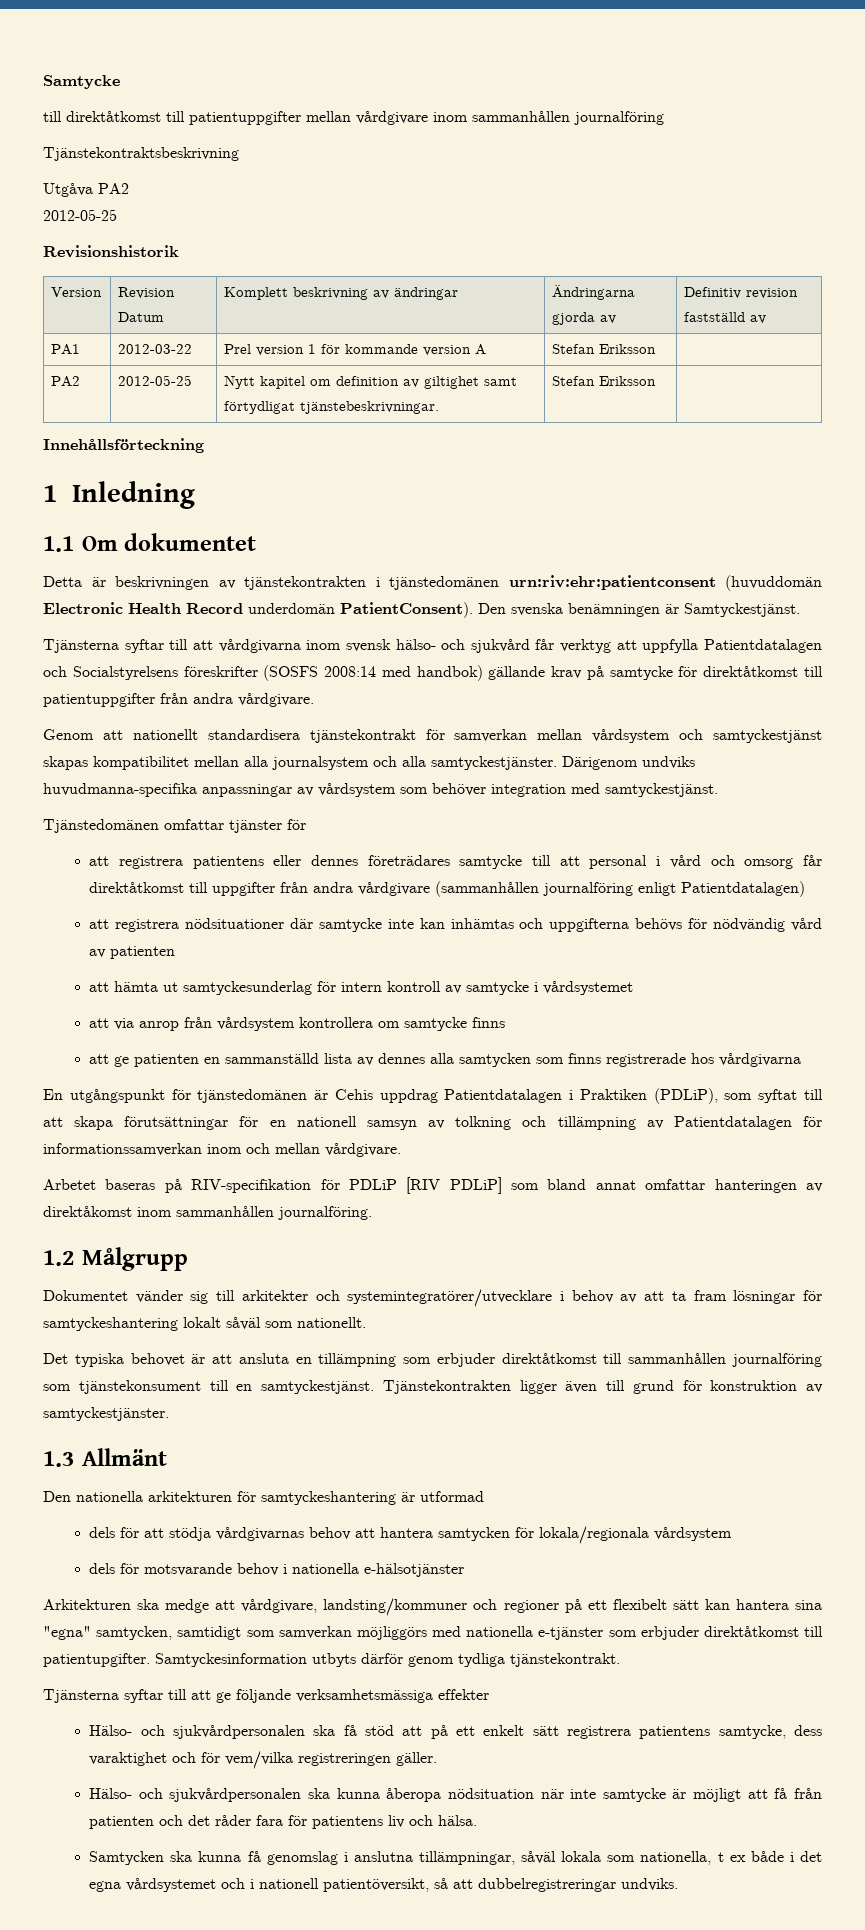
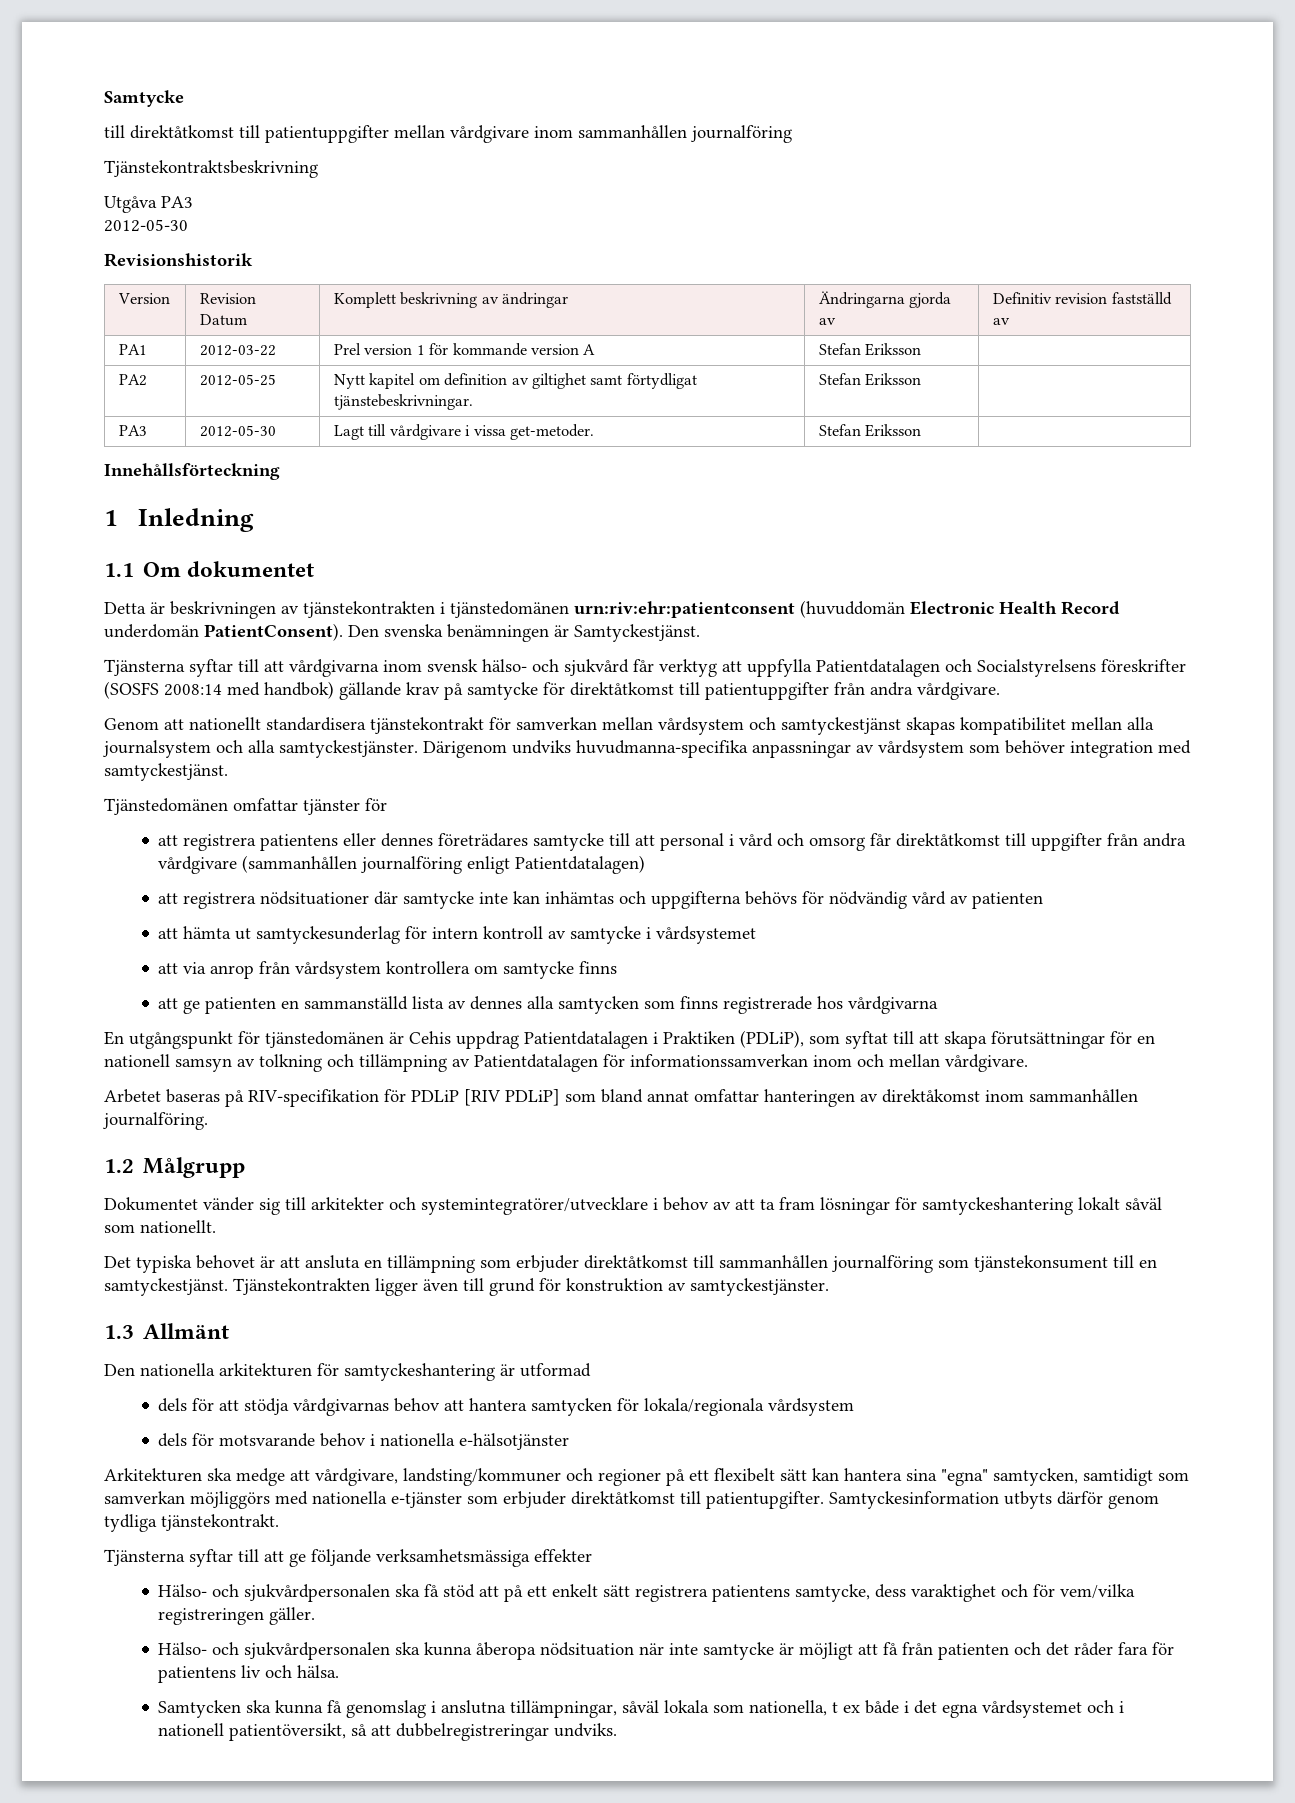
[98,183,129,194] [43,209,117,221] PA2 // 2012-05-25 -> [161,196,193,208] [104,219,188,232] PA3 // 2012-05-30
(657, 381) none -> [118,425,147,436] [199,425,276,437] [333,424,595,440] [818,424,922,437] // PA3 | 2012-05-30 | Lagt till vårdgivare i vissa get-metoder. | Stefan Eriksson |

